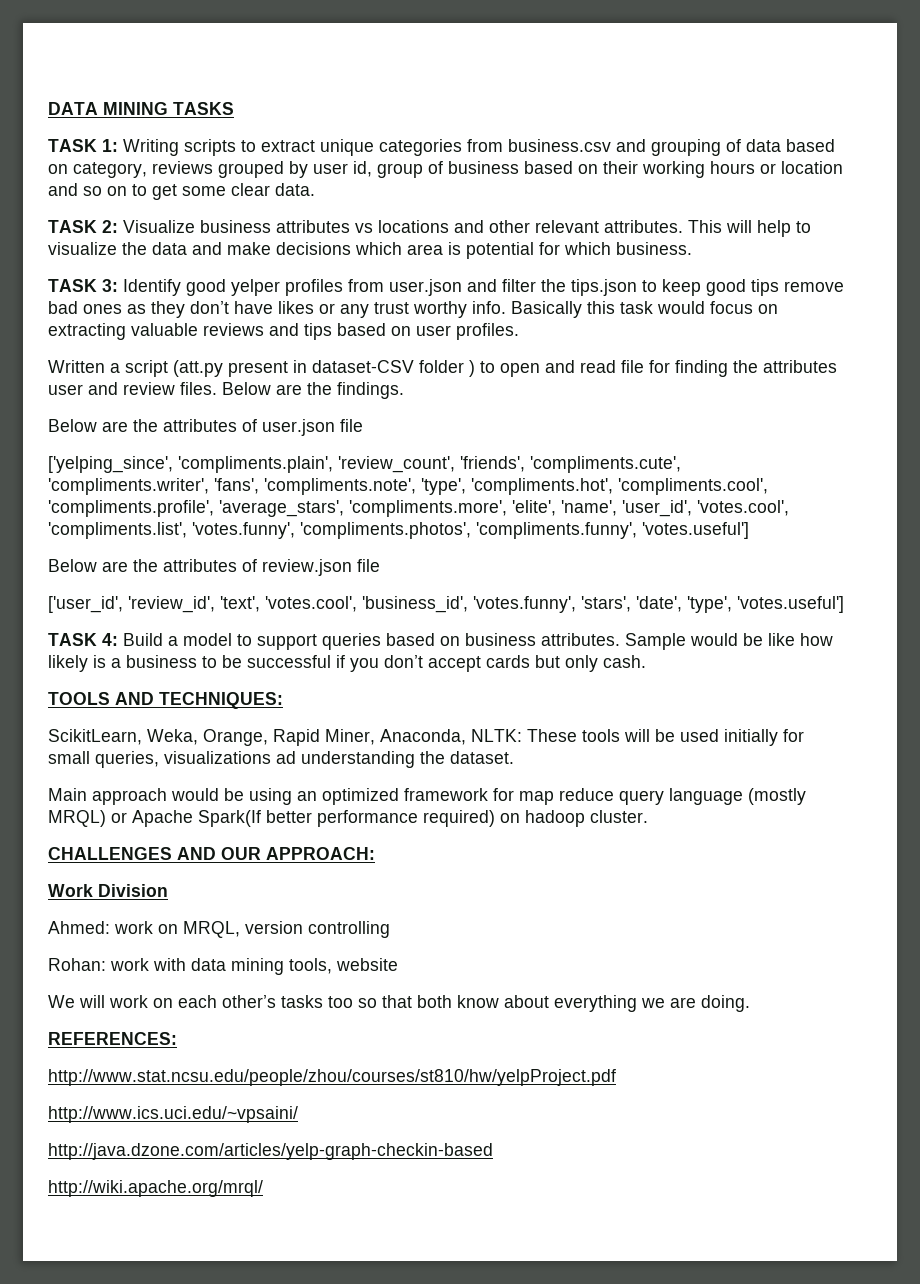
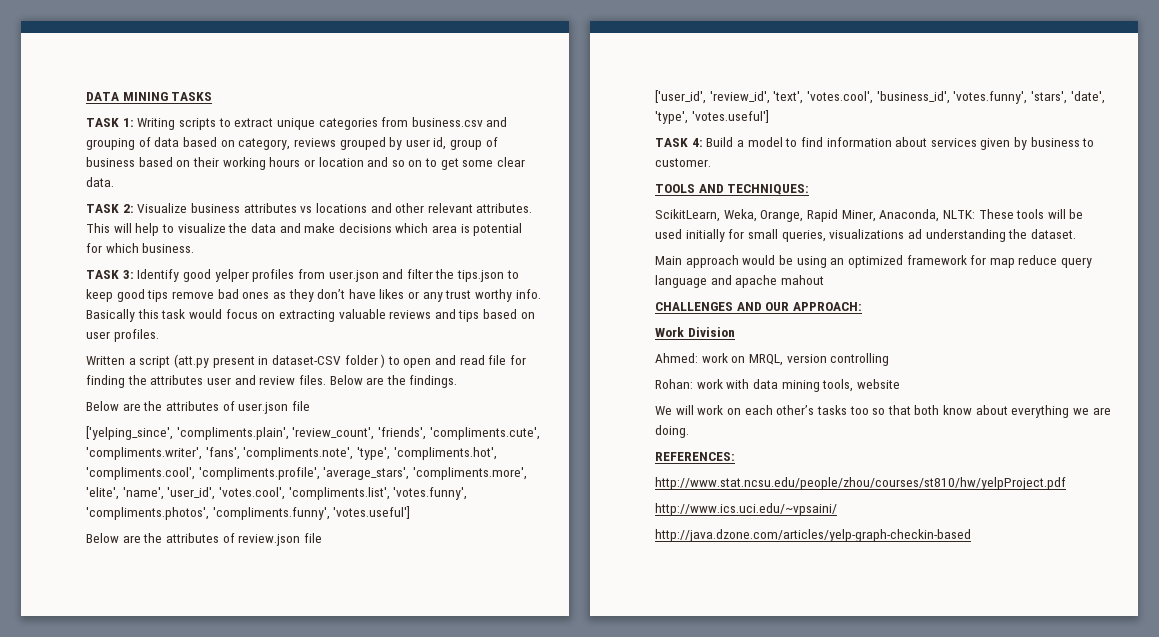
[257,633,833,650] [48,655,646,672] support queries based on business attributes. Sample would be like how likely is a business to be successful if you don’t accept cards but only cash. -> [800,137,1095,150] [655,158,711,167] find information about services given by business to customer.
[748,788,806,805] [48,810,648,827] (mostly MRQL) or Apache Spark(If better performance required) on hadoop cluster. -> [710,275,824,288] and apache mahout
[48,1180,263,1197] // http://wiki.apache.org/mrql/ -> (971, 535) none

